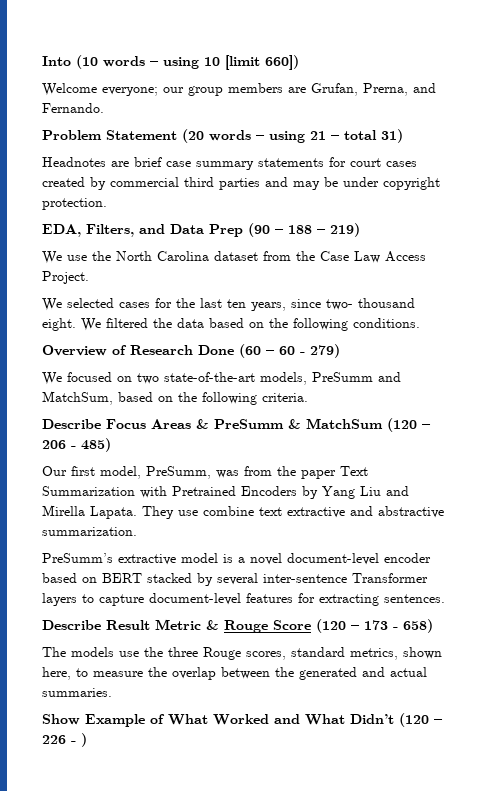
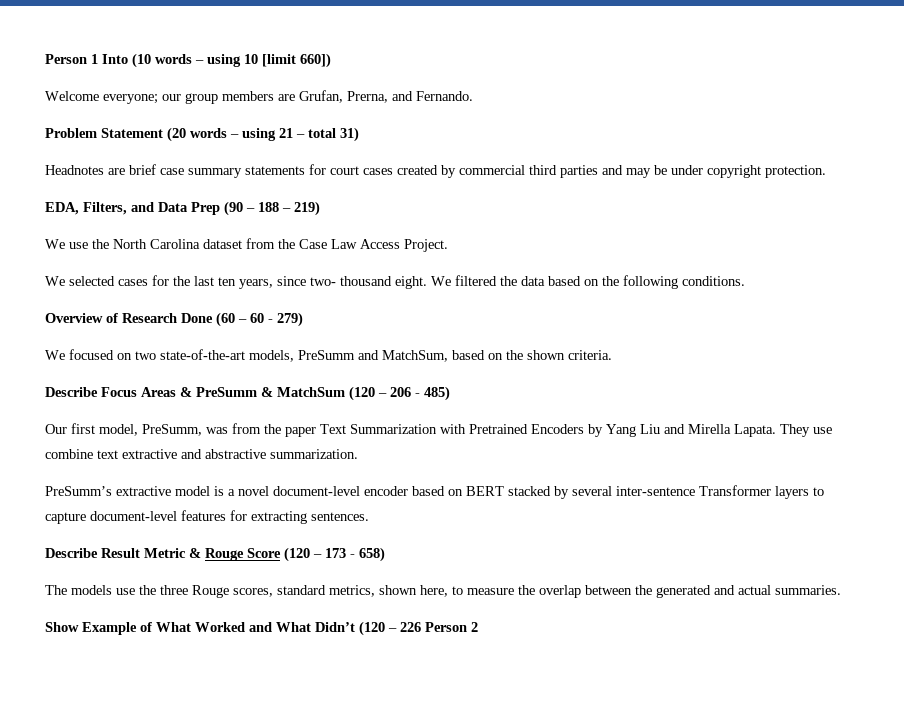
(42, 61) none -> [45,54,98,64] Person 1
[202,392,257,405] following -> [527,350,565,360] shown
[71,733,87,747] - ) -> [425,622,478,632] Person 2

